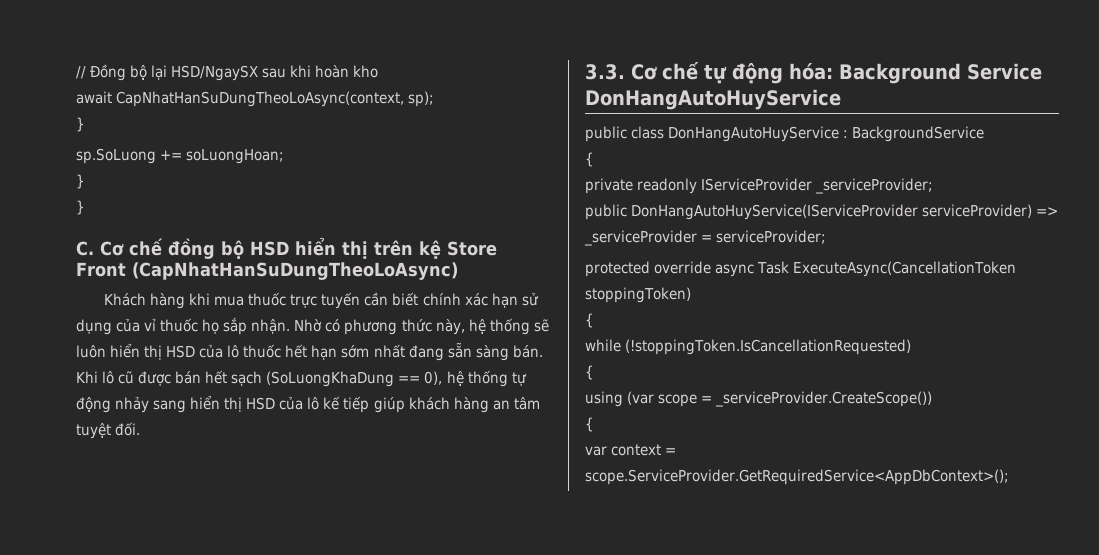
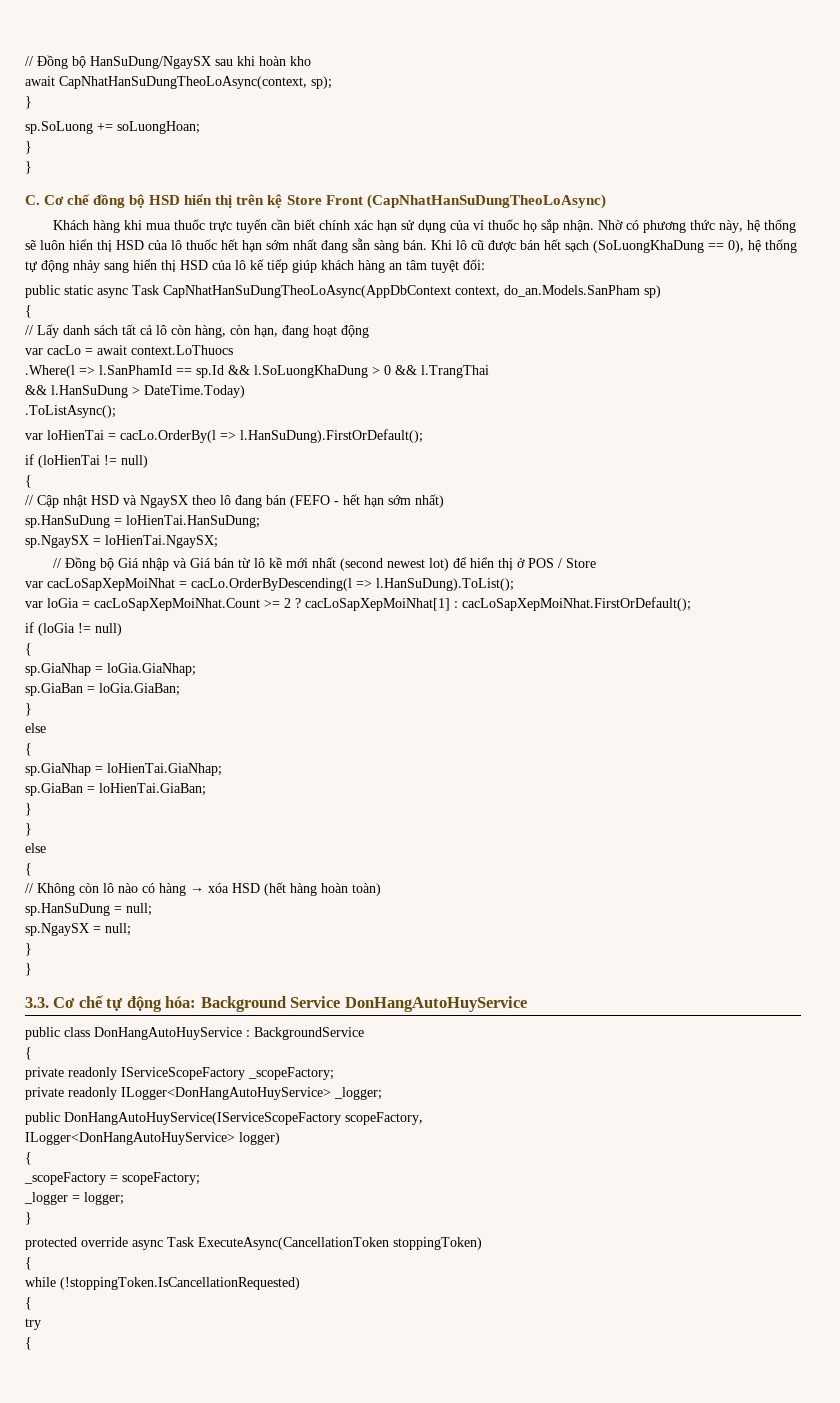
[76,64,259,81] // Đồng bộ lại HSD/NgaySX -> [25,55,211,69] // Đồng bộ HanSuDung/NgaySX
[115,422,141,436] đối. -> [463,259,485,270] [25,285,661,298] [25,305,32,318] [25,324,369,338] [25,345,233,355] [25,365,489,378] [25,385,245,398] [25,405,116,418] [25,429,423,443] [25,454,148,468] [25,475,32,488] [25,494,444,508] [25,515,260,528] [25,535,218,548] [52,557,596,571] [25,578,514,591] [25,597,691,611] [25,622,122,636] [25,643,32,656] [25,663,196,676] [25,683,180,696] [25,703,32,716] [25,723,46,733] [25,743,32,756] [25,763,222,776] [25,783,206,796] [25,803,32,816] [25,823,32,836] [25,843,46,853] [25,863,32,876] [25,882,381,896] [25,903,152,916] [25,923,131,936] [25,943,32,956] [25,963,32,976] đối: // public static async Task CapNhatHanSuDungTheoLoAsync(AppDbContext context, do_an.Models.SanPham sp) // { // // Lấy danh sách tất cả lô còn hàng, còn hạn, đang hoạt động // var cacLo = await context.LoThuocs // .Where(l => l.SanPhamId == sp.Id && l.SoLuongKhaDung > 0 && l.TrangThai // && l.HanSuDung > DateTime.Today) // .ToListAsync(); // var loHienTai = cacLo.OrderBy(l => l.HanSuDung).FirstOrDefault(); // if (loHienTai != null) // { // // Cập nhật HSD và NgaySX theo lô đang bán (FEFO - hết hạn sớm nhất) // sp.HanSuDung = loHienTai.HanSuDung; // sp.NgaySX = loHienTai.NgaySX; // // Đồng bộ Giá nhập và Giá bán từ lô kề mới nhất (second newest lot) để hiển thị ở POS / Store // var cacLoSapXepMoiNhat = cacLo.OrderByDescending(l => l.HanSuDung).ToList(); // var loGia = cacLoSapXepMoiNhat.Count >= 2 ? cacLoSapXepMoiNhat[1] : cacLoSapXepMoiNhat.FirstOrDefault(); // if (loGia != null) // { // sp.GiaNhap = loGia.GiaNhap; // sp.GiaBan = loGia.GiaBan; // } // else // { // sp.GiaNhap = loHienTai.GiaNhap; // sp.GiaBan = loHienTai.GiaBan; // } // } // else // { // // Không còn lô nào có hàng → xóa HSD (hết hàng hoàn toàn) // sp.HanSuDung = null; // sp.NgaySX = null; // } // }
[701,178,934,194] [585,204,1059,220] [584,230,827,246] IServiceProvider _serviceProvider; // public DonHangAutoHuyService(IServiceProvider serviceProvider) => _serviceProvider = serviceProvider; -> [121,1067,334,1080] [25,1087,382,1100] [25,1112,423,1125] [25,1132,280,1145] [25,1152,32,1165] [24,1172,200,1185] [24,1192,124,1205] [25,1212,32,1225] IServiceScopeFactory _scopeFactory; // private readonly ILogger<DonHangAutoHuyService> _logger; // public DonHangAutoHuyService(IServiceScopeFactory scopeFactory, // ILogger<DonHangAutoHuyService> logger) // { // _scopeFactory = scopeFactory; // _logger = logger; // }
[585,391,933,407] [585,417,594,432] [585,444,677,456] [585,469,1009,485] using (var scope = _serviceProvider.CreateScope()) // { // var context = scope.ServiceProvider.GetRequiredService<AppDbContext>(); -> [25,1318,41,1330] [25,1337,32,1350] try // {

